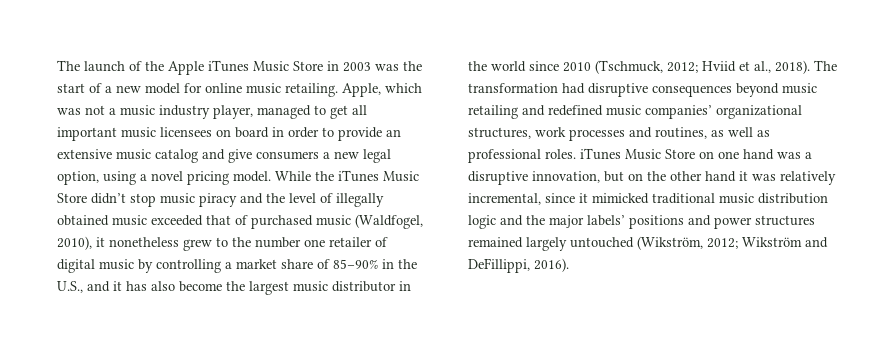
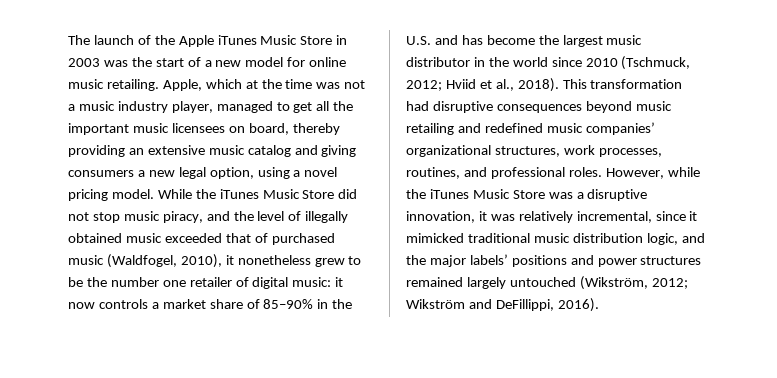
(422, 88) none -> [245,79,313,89] at the time
(367, 110) none -> [333,101,354,111] the
[235,127,382,141] board in order to provide -> [248,123,340,135] [68,145,125,157] board, thereby providing
[228,149,252,163] give -> [321,145,357,157] giving
[91,193,126,204] didn’t -> [338,189,358,199] [68,212,89,221] did not
[199,193,237,207] piracy -> [162,211,203,223] piracy,
(228, 242) none -> [68,277,83,287] be
[99,259,221,273] music by controlling -> [292,277,344,287] [68,299,148,309] music: it now controls
[57,281,175,293] U.S., and it has also -> [406,35,483,45] U.S. and has
[814,60,837,71] The -> [562,79,587,89] This
[569,127,770,141] [468,148,812,163] [468,171,736,185] processes and routines, as well as professional roles. iTunes Music Store on one hand was a disruptive innovation, but on the other hand -> [598,148,662,157] [406,167,700,179] [406,189,648,201] [406,211,475,223] processes, routines, and professional roles. However, while the iTunes Music Store was a disruptive innovation,
[468,215,496,229] logic -> [646,233,678,245] logic,

